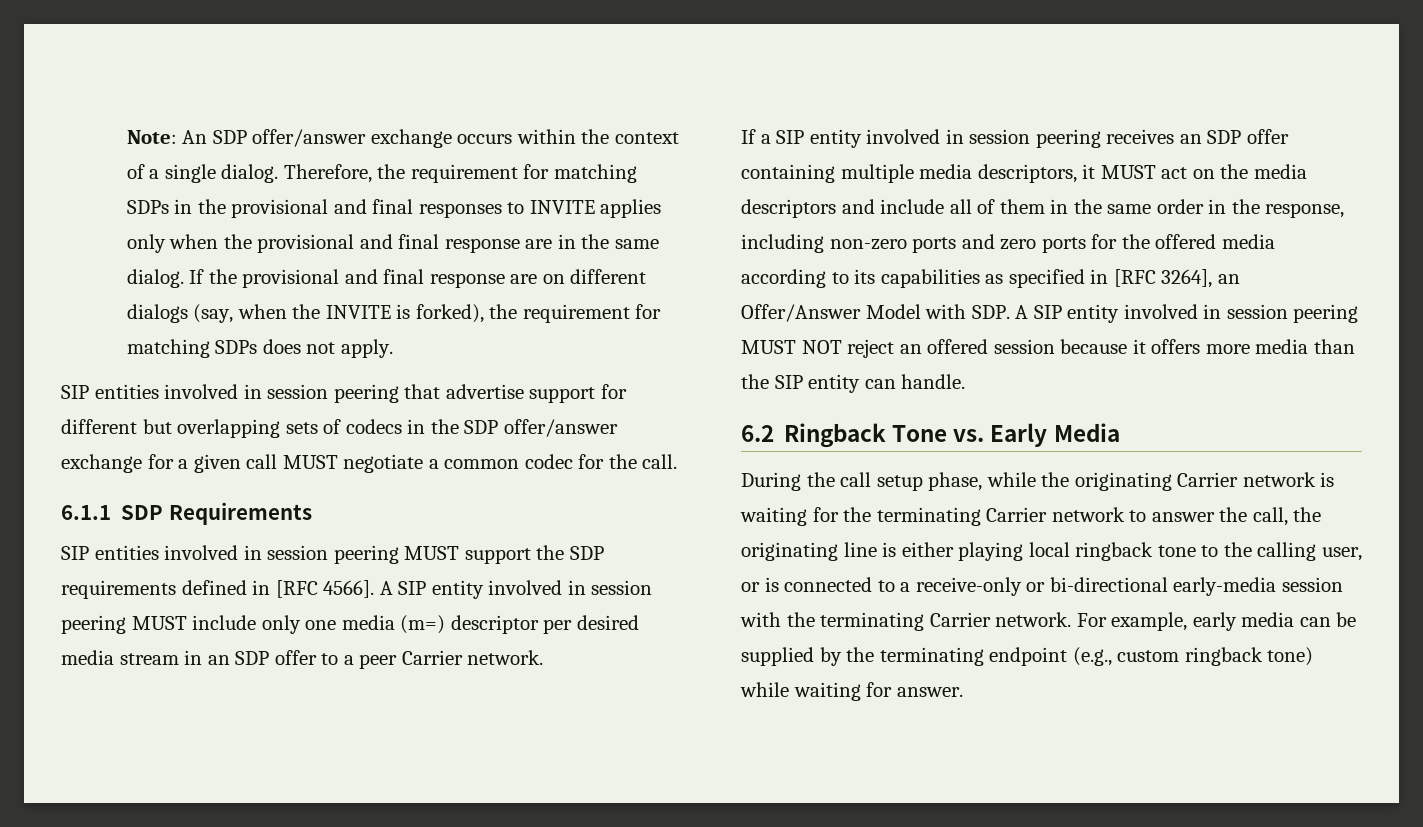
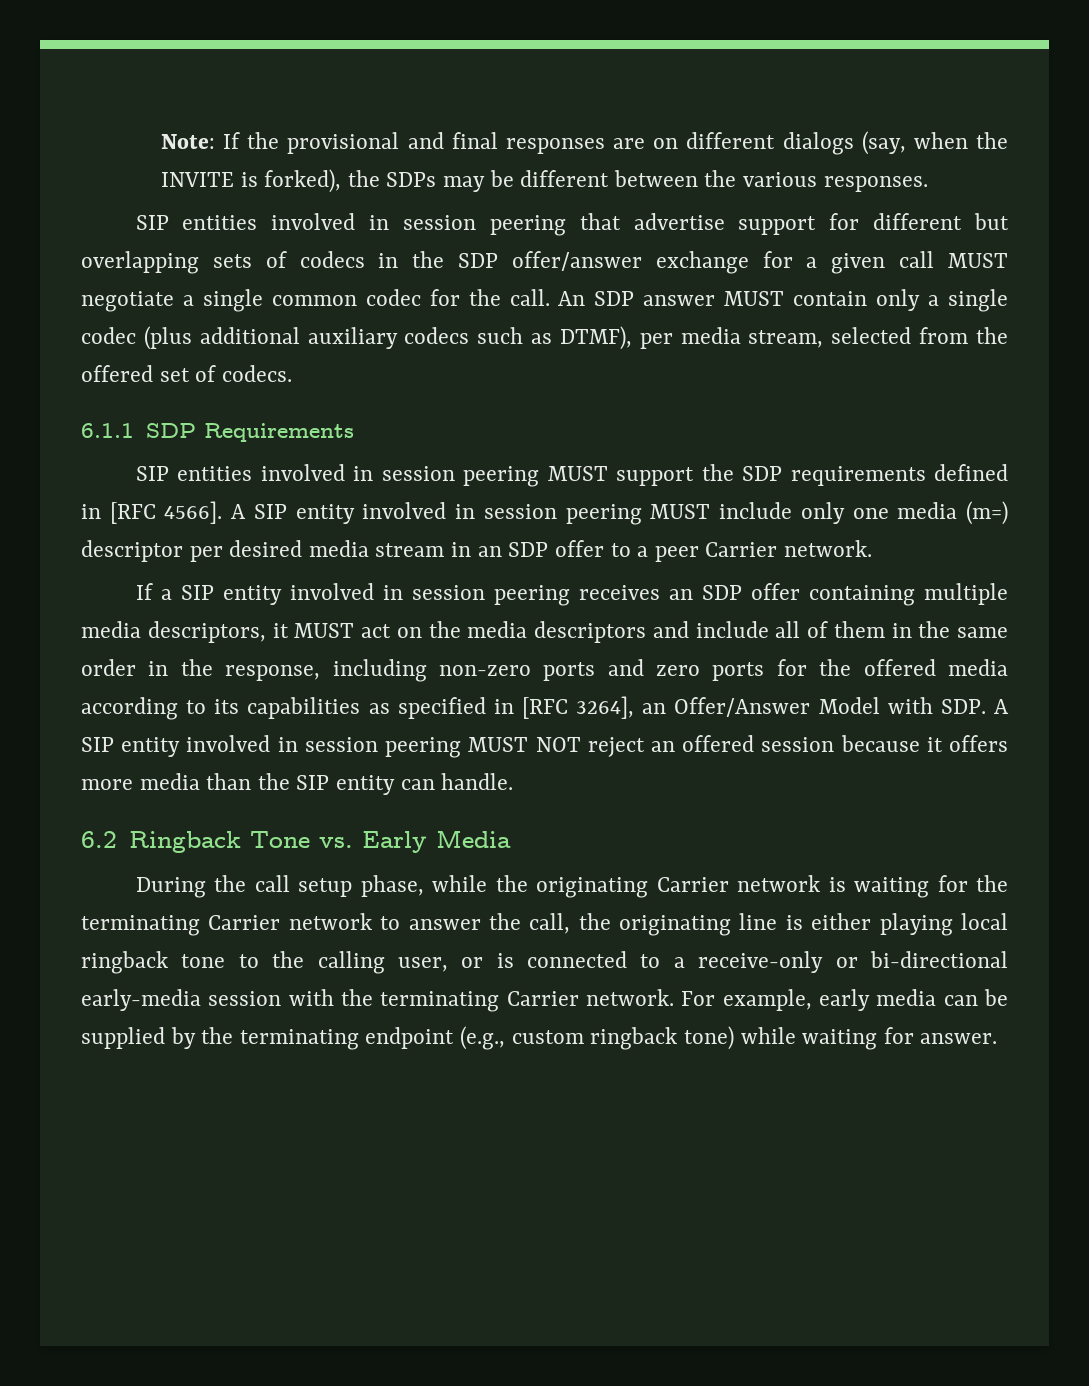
[182,129,679,148] [126,164,637,183] [126,199,193,214] An SDP offer/answer exchange occurs within the context of a single dialog. Therefore, the requirement for matching SDPs in -> [223,132,241,149] If
[507,199,662,218] [126,234,660,253] [126,269,505,288] to INVITE applies only when the provisional and final response are in the same dialog. If the provisional and final response -> (605, 146) none
[522,304,662,323] [126,339,393,358] requirement for matching SDPs does not apply. -> [386,170,928,192] SDPs may be different between the various responses.
(439, 464) none -> [202,289,263,312] single
(678, 461) none -> [558,289,1008,312] [81,326,1008,350] [81,365,292,382] An SDP answer MUST contain only a single codec (plus additional auxiliary codecs such as DTMF), per media stream, selected from the offered set of codecs.

